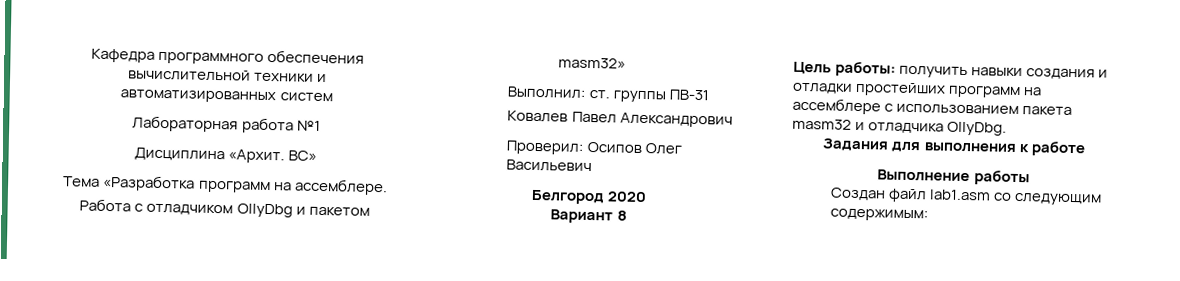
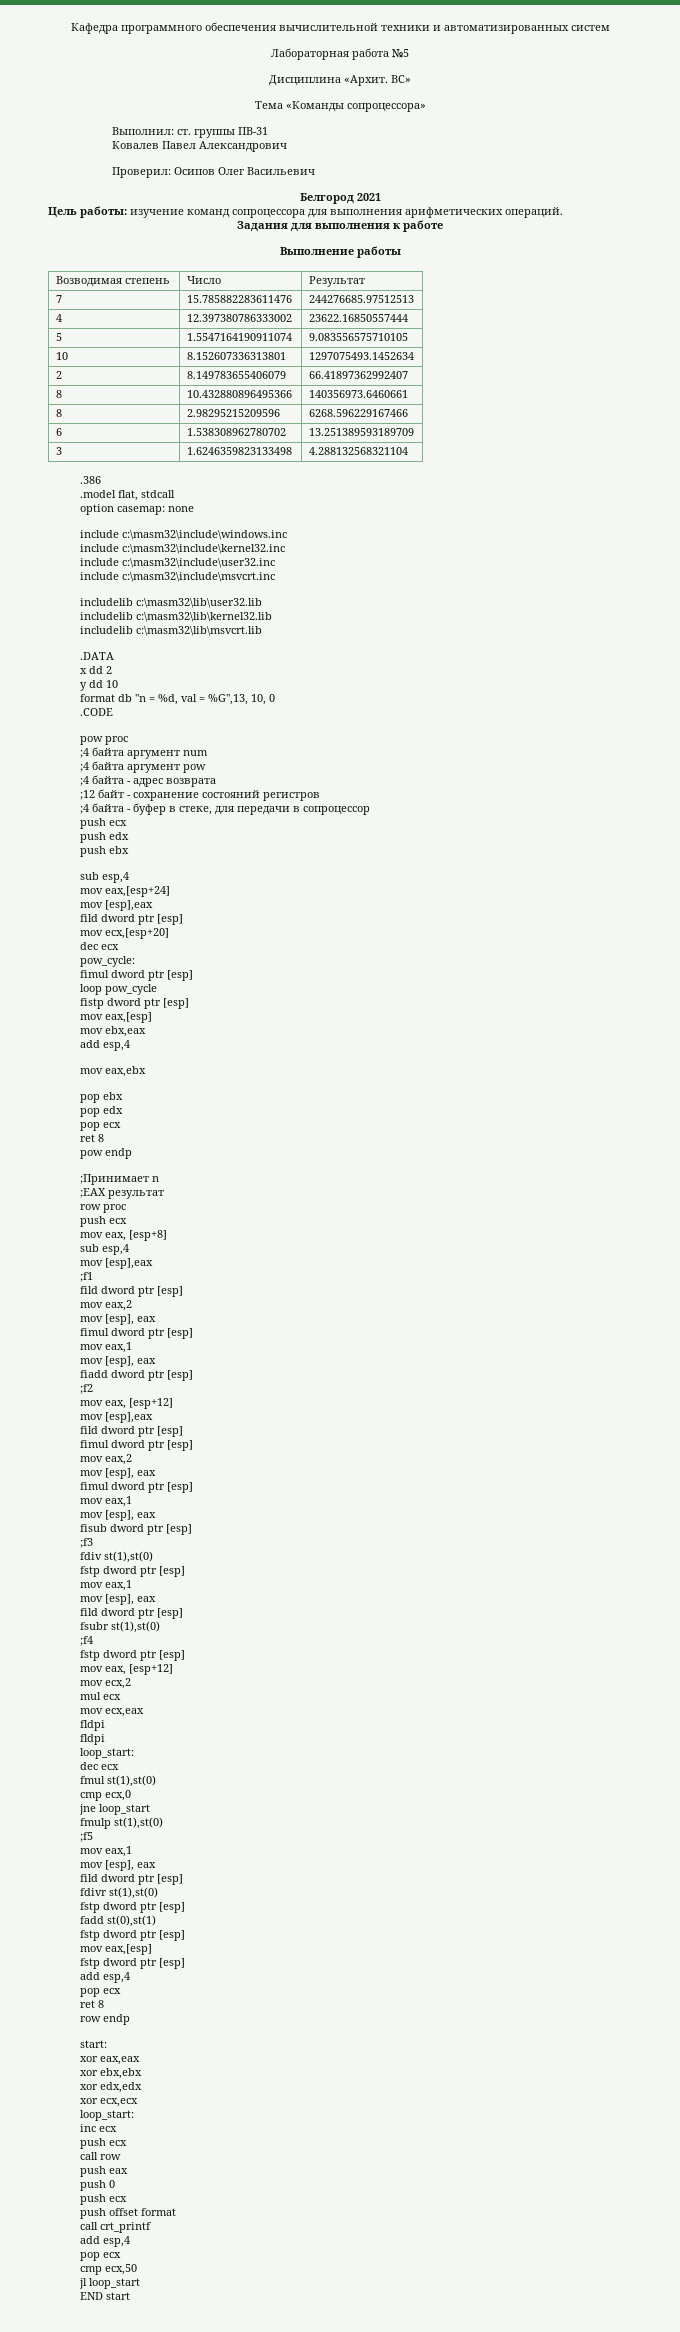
[296,120,321,131] №1 -> [392,49,409,58] №5
[102,174,388,196] [79,198,370,218] [557,57,626,69] «Разработка программ на ассемблере. // Работа с отладчиком OllyDbg и пакетом masm32» -> [285,101,426,112] «Команды сопроцессора»
[607,191,648,203] [550,209,627,224] 2020 // Вариант 8 -> [356,193,381,201] 2021
[899,65,1109,80] [792,81,1043,99] [792,97,1073,116] [792,118,1008,136] получить навыки создания и отладки простейших программ на ассемблере с использованием пакета masm32 и отладчика OllyDbg. -> [130,207,563,218] изучение команд сопроцессора для выполнения арифметических операций.
[829,187,1102,206] [829,208,928,222] // Создан файл lab1.asm со следующим содержимым: -> [55,276,170,287] [186,276,221,284] [308,276,365,287] [55,295,62,303] [186,295,292,303] [308,295,414,303] [55,314,62,322] [186,314,292,322] [308,314,408,322] [55,333,62,341] [186,333,292,341] [308,333,408,341] [55,352,68,360] [186,352,286,360] [308,352,414,360] [55,371,62,379] [186,371,286,379] [308,371,408,379] [55,390,62,398] [186,390,292,398] [308,390,408,398] [55,409,62,417] [186,409,280,417] [308,409,408,417] [55,428,62,436] [186,428,286,436] [308,428,414,436] [55,447,62,455] [186,447,292,455] [308,447,408,455] [80,476,102,484] [80,490,176,501] [80,504,195,515] [80,530,288,540] [80,544,286,554] [80,558,276,568] [80,572,276,582] [80,598,263,608] [80,612,273,622] [80,626,263,636] [80,652,115,660] [80,666,113,674] [80,680,119,691] [80,694,276,705] [80,708,114,716] [80,736,129,745] [80,747,209,759] [80,761,207,773] [80,775,217,787] [80,789,321,801] [80,803,371,815] [80,818,128,829] [80,832,130,843] [80,846,130,857] [80,872,130,883] [80,886,171,897] [80,900,154,911] [80,914,184,925] [80,928,170,939] [80,942,120,950] [80,956,136,967] [80,970,194,981] [80,984,158,995] [80,998,190,1009] [80,1012,153,1023] [80,1026,147,1037] [80,1040,131,1051] [80,1066,147,1077] [80,1092,124,1103] [80,1106,124,1117] [80,1122,122,1131] [80,1134,105,1142] [80,1148,133,1159] [80,1174,160,1185] [80,1188,165,1199] [80,1204,127,1213] [80,1216,128,1227] [80,1230,168,1241] [80,1244,130,1255] [80,1258,154,1269] [80,1272,94,1282] [80,1286,184,1297] [80,1300,133,1311] [80,1314,157,1325] [80,1328,194,1339] [80,1342,133,1353] [80,1356,157,1367] [80,1370,194,1381] [80,1384,94,1394] [80,1398,174,1409] [80,1412,154,1423] [80,1426,184,1437] [80,1440,194,1451] [80,1454,133,1465] [80,1468,157,1479] [80,1482,194,1493] [80,1496,133,1507] [80,1510,157,1521] [80,1524,193,1535] [80,1538,94,1548] [80,1551,154,1563] [80,1566,186,1577] [80,1580,133,1591] [80,1594,157,1605] [80,1608,184,1619] [80,1621,161,1633] [80,1636,94,1646] [80,1650,186,1661] [80,1664,174,1675] [80,1678,132,1689] [80,1692,122,1700] [80,1708,145,1717] [80,1720,106,1731] [80,1734,106,1745] [80,1748,135,1759] [80,1762,120,1770] [80,1775,157,1787] [80,1790,132,1801] [79,1804,151,1815] [80,1817,164,1829] [80,1832,94,1842] [80,1846,133,1857] [80,1860,157,1871] [80,1874,184,1885] [80,1887,159,1899] [80,1902,186,1913] [80,1915,157,1927] [80,1930,186,1941] [80,1944,153,1955] [80,1958,186,1969] [80,1972,131,1983] [80,1988,122,1997] [80,2000,105,2008] [80,2014,131,2025] [80,2040,108,2048] [80,2056,141,2065] [80,2068,143,2079] [80,2082,143,2093] [80,2098,139,2107] [80,2110,135,2121] [80,2124,118,2132] [80,2138,128,2149] [80,2152,122,2160] [80,2166,129,2177] [80,2180,116,2191] [80,2194,128,2205] [80,2208,177,2219] [80,2222,152,2233] [80,2236,131,2247] [80,2252,122,2261] [80,2264,138,2275] [79,2278,141,2289] [80,2292,131,2300] // Возводимая степень | Число | Результат // 7 | 15.785882283611476 | 244276685.97512513 // 4 | 12.397380786333002 | 23622.16850557444 // 5 | 1.5547164190911074 | 9.083556575710105 // 10 | 8.152607336313801 | 1297075493.1452634 // 2 | 8.149783655406079 | 66.41897362992407 // 8 | 10.432880896495366 | 140356973.6460661 // 8 | 2.98295215209596 | 6268.596229167466 // 6 | 1.538308962780702 | 13.251389593189709 // 3 | 1.6246359823133498 | 4.288132568321104 // .386 // .model flat, stdcall // option casemap: none // include c:\masm32\include\windows.inc // include c:\masm32\include\kernel32.inc // include c:\masm32\include\user32.inc // include c:\masm32\include\msvcrt.inc // includelib c:\masm32\lib\user32.lib // includelib c:\masm32\lib\kernel32.lib // includelib c:\masm32\lib\msvcrt.lib // .DATA // x dd 2 // y dd 10 // format db "n = %d, val = %G",13, 10, 0 // .CODE // pow proc // ;4 байта аргумент num // ;4 байта аргумент pow // ;4 байта - адрес возврата // ;12 байт - сохранение состояний регистров // ;4 байта - буфер в стеке, для передачи в сопроцессор // push ecx // push edx // push ebx // sub esp,4 // mov eax,[esp+24] // mov [esp],eax // fild dword ptr [esp] // mov ecx,[esp+20] // dec ecx // pow_cycle: // fimul dword ptr [esp] // loop pow_cycle // fistp dword ptr [esp] // mov eax,[esp] // mov ebx,eax // add esp,4 // mov eax,ebx // pop ebx // pop edx // pop ecx // ret 8 // pow endp // ;Принимает n // ;EAX результат // row proc // push ecx // mov eax, [esp+8] // sub esp,4 // mov [esp],eax // ;f1 // fild dword ptr [esp] // mov eax,2 // mov [esp], eax // fimul dword ptr [esp] // mov eax,1 // mov [esp], eax // fiadd dword ptr [esp] // ;f2 // mov eax, [esp+12] // mov [esp],eax // fild dword ptr [esp] // fimul dword ptr [esp] // mov eax,2 // mov [esp], eax // fimul dword ptr [esp] // mov eax,1 // mov [esp], eax // fisub dword ptr [esp] // ;f3 // fdiv st(1),st(0) // fstp dword ptr [esp] // mov eax,1 // mov [esp], eax // fild dword ptr [esp] // fsubr st(1),st(0) // ;f4 // fstp dword ptr [esp] // mov eax, [esp+12] // mov ecx,2 // mul ecx // mov ecx,eax // fldpi // fldpi // loop_start: // dec ecx // fmul st(1),st(0) // cmp ecx,0 // jne loop_start // fmulp st(1),st(0) // ;f5 // mov eax,1 // mov [esp], eax // fild dword ptr [esp] // fdivr st(1),st(0) // fstp dword ptr [esp] // fadd st(0),st(1) // fstp dword ptr [esp] // mov eax,[esp] // fstp dword ptr [esp] // add esp,4 // pop ecx // ret 8 // row endp // start: // xor eax,eax // xor ebx,ebx // xor edx,edx // xor ecx,ecx // loop_start: // inc ecx // push ecx // call row // push eax // push 0 // push ecx // push offset format // call crt_printf // add esp,4 // pop ecx // cmp ecx,50 // jl loop_start // END start

